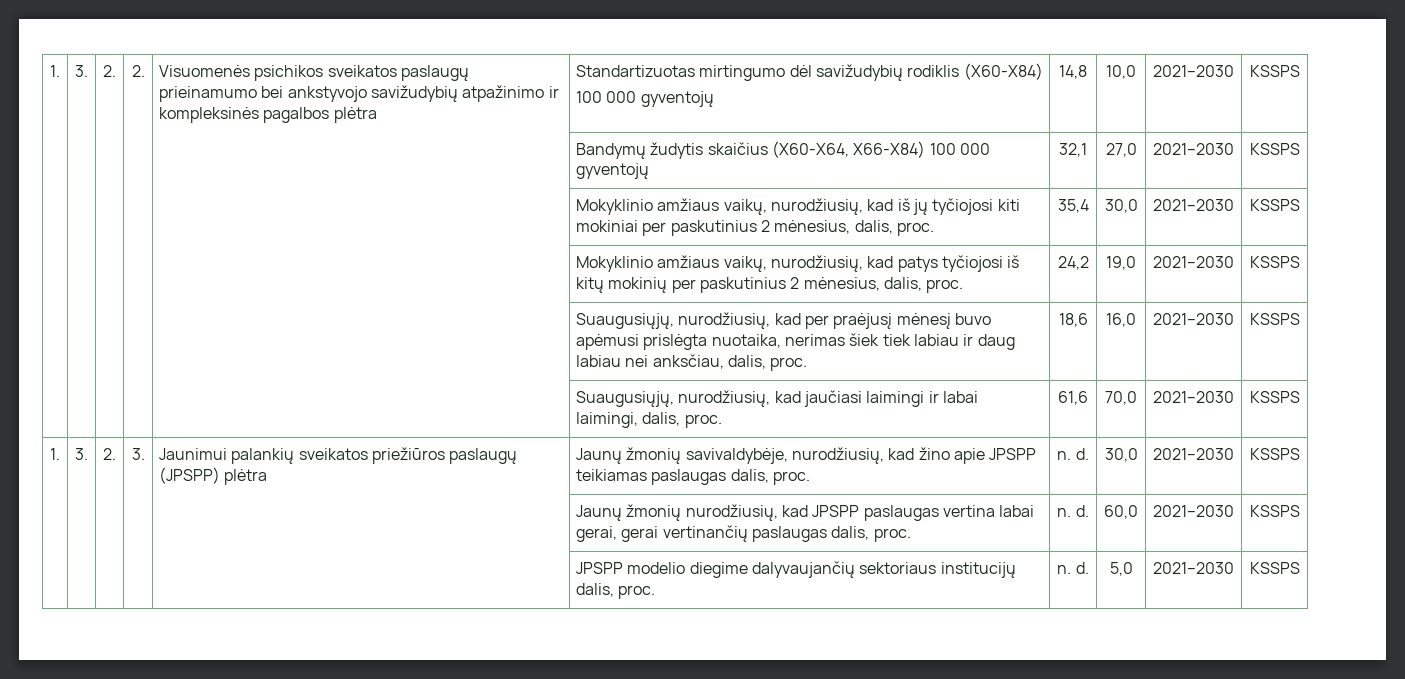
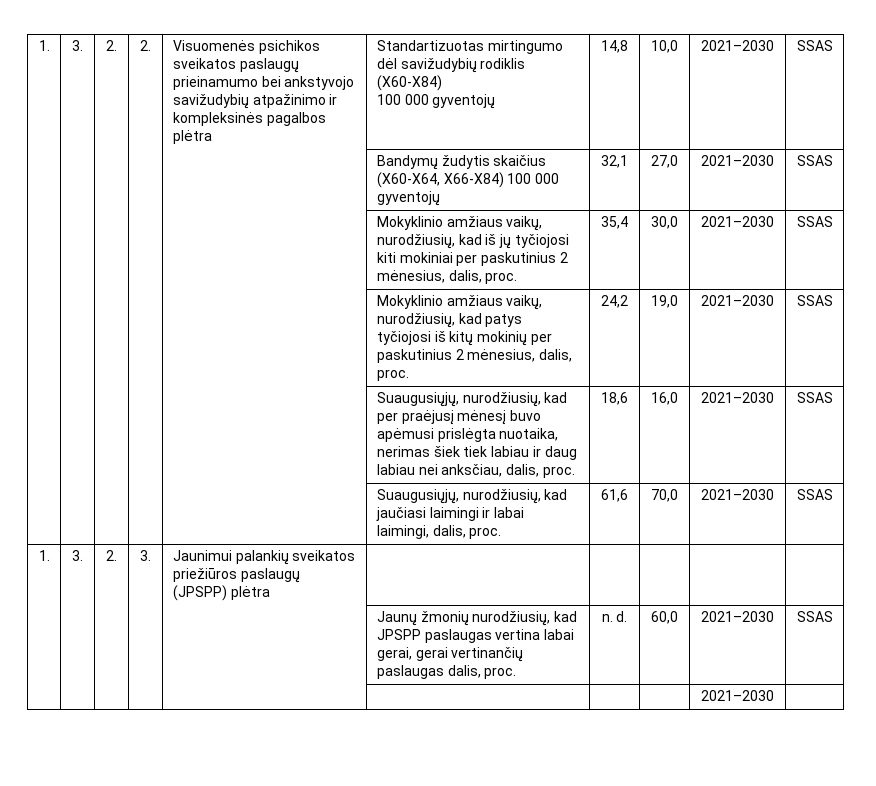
[1249,65,1300,77] KSSPS -> [796,40,833,51] SSAS
[1249,143,1300,155] KSSPS -> [796,155,833,166] SSAS
[1249,199,1300,211] KSSPS -> [796,216,833,227] SSAS
[1249,256,1300,268] KSSPS -> [796,295,833,306] SSAS
[1249,313,1300,325] KSSPS -> [796,392,833,403] SSAS
[1249,391,1300,403] KSSPS -> [796,489,833,500] SSAS
[576,447,1037,464] [576,469,811,485] [1057,448,1089,460] [1104,448,1138,462] [1153,448,1234,460] [1249,448,1300,460] Jaunų žmonių savivaldybėje, nurodžiusių, kad žino apie JPSPP teikiamas paslaugas dalis, proc. | n. d. | 30,0 | 2021–2030 | KSSPS -> (270, 593) | | | |
[1249,505,1300,517] [576,561,1016,578] [576,583,656,599] [1057,562,1089,574] [1109,562,1133,576] [1153,562,1234,574] [1249,562,1300,574] KSSPS // | | | | | JPSPP modelio diegime dalyvaujančių sektoriaus institucijų dalis, proc. | n. d. | 5,0 | 2021–2030 | KSSPS -> [796,611,833,622] [701,690,774,701] SSAS // | | | | | | | | 2021–2030 |

